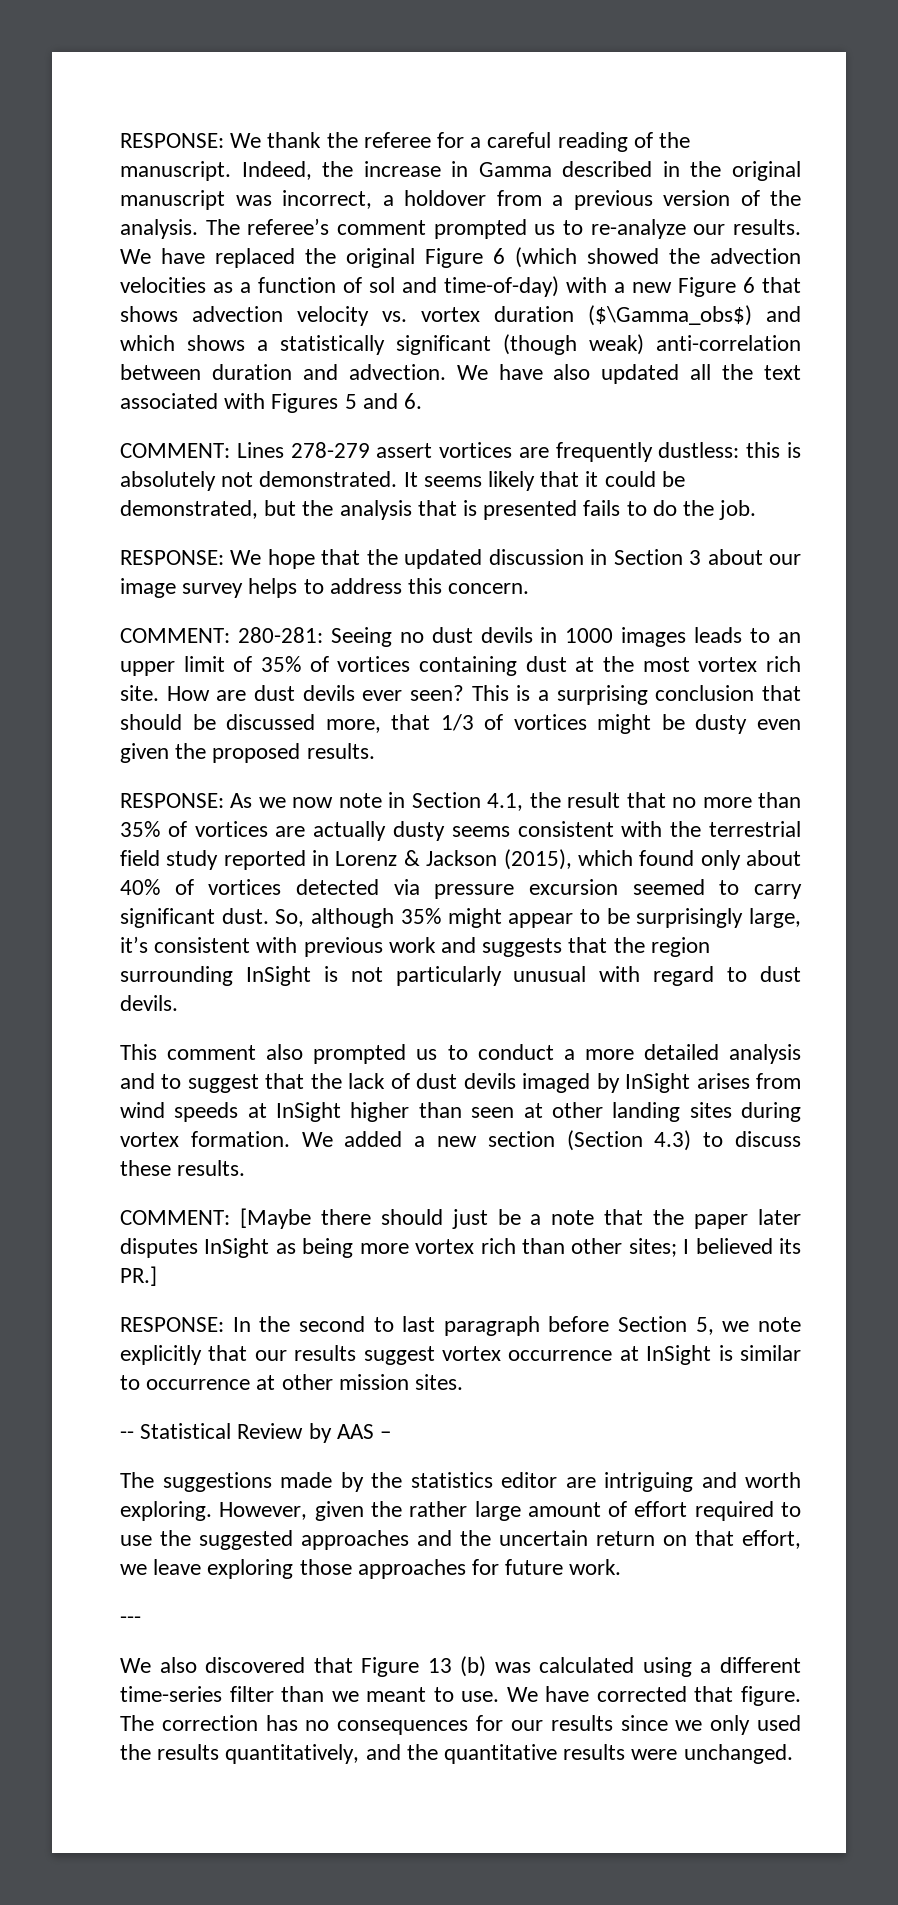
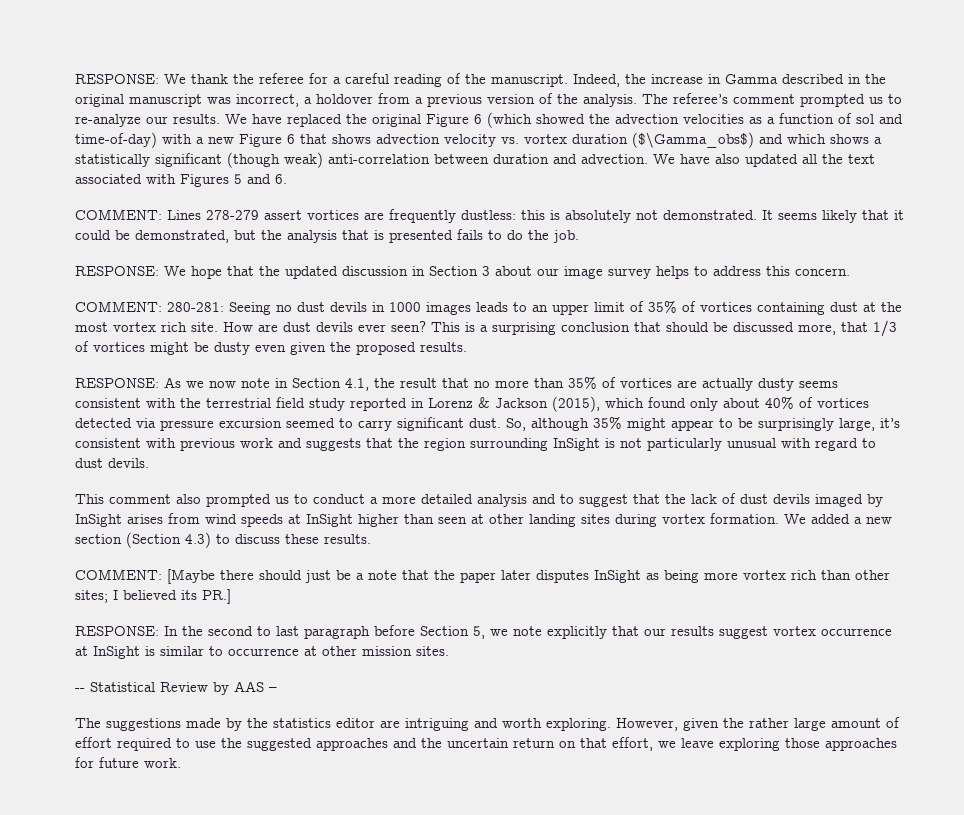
[120,1616,141,1624] [120,1656,801,1677] [120,1686,801,1706] [120,1715,802,1735] [120,1744,793,1764] // --- // We also discovered that Figure 13 (b) was calculated using a different time-series filter than we meant to use. We have corrected that figure. The correction has no consequences for our results since we only used the results quantitatively, and the quantitative results were unchanged. -> (181, 763) none

